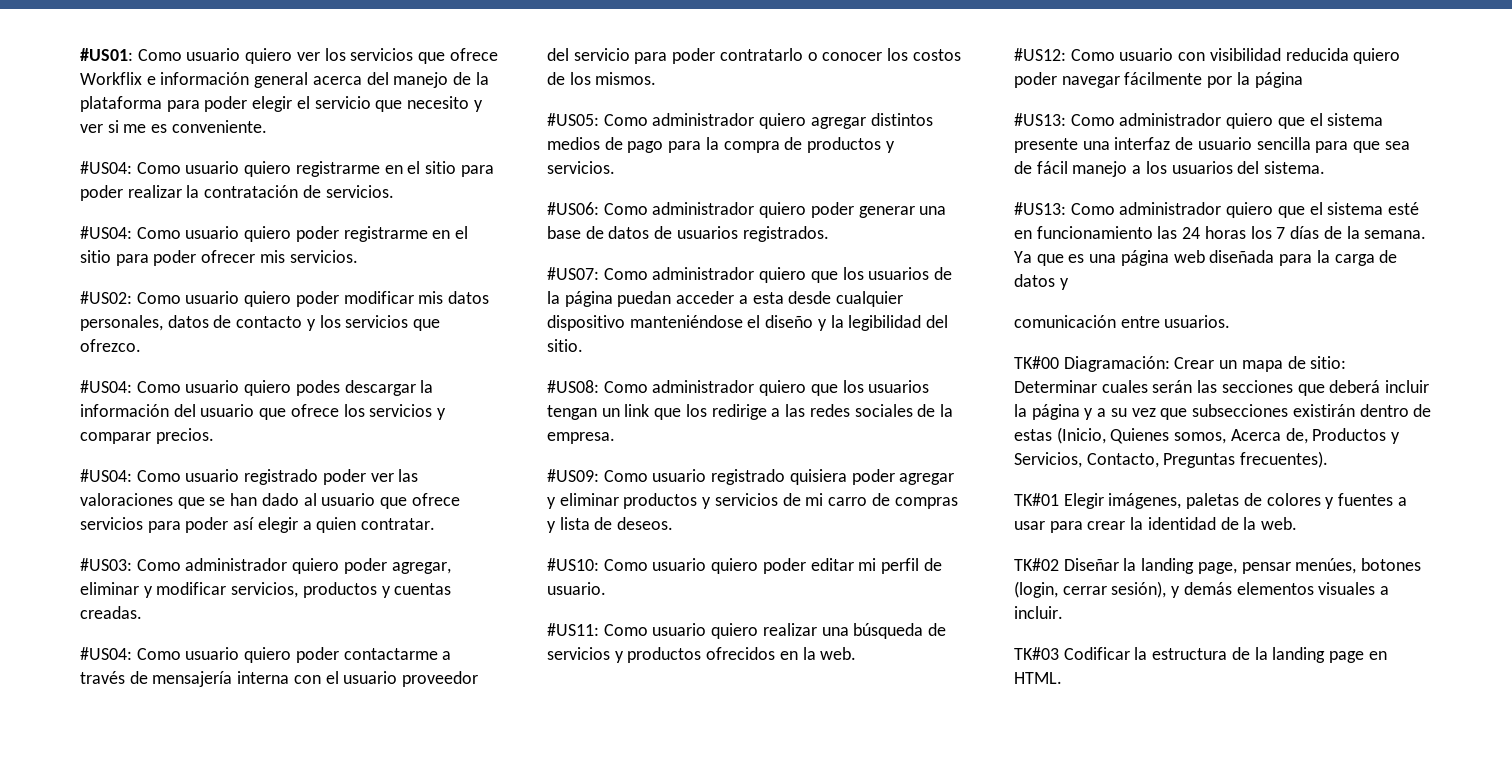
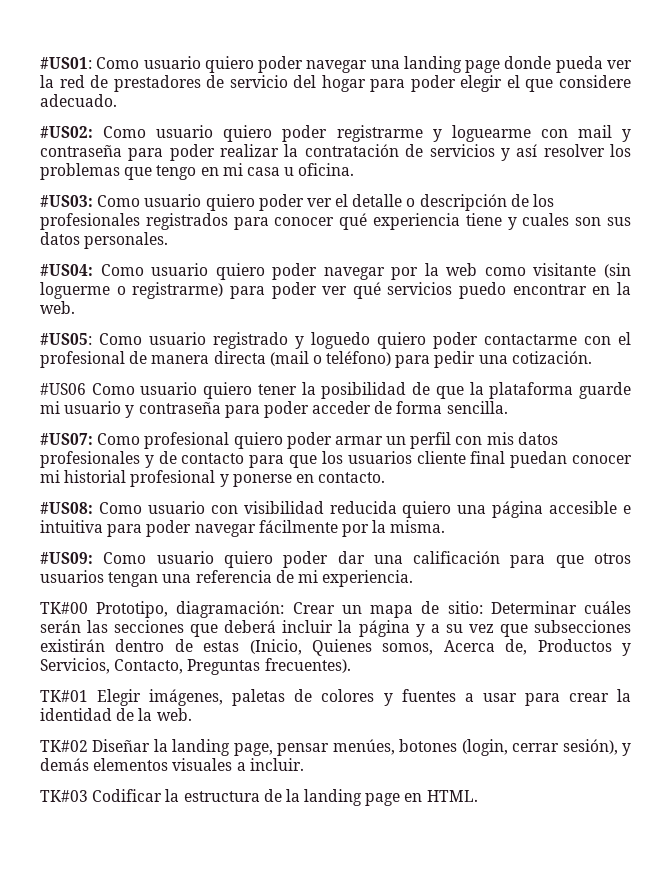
[296,48,498,64] [80,72,489,88] [80,96,483,112] [80,120,267,133] [80,161,457,177] ver los servicios que ofrece Workflix e información general acerca del manejo de la plataforma para poder elegir el servicio que necesito y ver si me es conveniente. // #US04: Como usuario quiero registrarme en el sitio -> [258,56,632,73] [40,75,632,92] [40,94,117,107] [40,125,632,142] [40,145,122,157] poder navegar una landing page donde pueda ver la red de prestadores de servicio del hogar para poder elegir el que considere adecuado. // #US02: Como usuario quiero poder registrarme y loguearme con mail y contraseña
[325,185,394,198] [80,226,469,242] [80,250,358,266] [80,291,490,307] [80,315,441,331] [80,339,141,352] [80,380,434,396] [80,404,447,420] [80,428,214,444] [80,469,419,485] [80,493,460,509] [80,517,436,533] [80,558,451,574] [80,582,452,598] [80,606,142,619] [80,647,452,663] [80,671,479,687] [547,48,961,64] [547,72,657,85] [547,113,933,129] [547,137,895,153] [547,161,615,174] [547,202,947,218] [547,226,829,242] [547,267,953,283] [547,291,904,307] [547,315,949,331] [547,339,583,352] [547,380,930,396] [547,404,953,420] [547,432,615,444] [547,469,955,485] [547,493,958,509] [547,517,674,533] [547,558,942,574] [547,582,606,595] [547,623,947,639] [547,647,857,663] [1014,48,1066,61] servicios. // #US04: Como usuario quiero poder registrarme en el sitio para poder ofrecer mis servicios. // #US02: Como usuario quiero poder modificar mis datos personales, datos de contacto y los servicios que ofrezco. // #US04: Como usuario quiero podes descargar la información del usuario que ofrece los servicios y comparar precios. // #US04: Como usuario registrado poder ver las valoraciones que se han dado al usuario que ofrece servicios para poder así elegir a quien contratar. // #US03: Como administrador quiero poder agregar, eliminar y modificar servicios, productos y cuentas creadas. // #US04: Como usuario quiero poder contactarme a través de mensajería interna con el usuario proveedor del servicio para poder contratarlo o conocer los costos de los mismos. // #US05: Como administrador quiero agregar distintos medios de pago para la compra de productos y servicios. // #US06: Como administrador quiero poder generar una base de datos de usuarios registrados. // #US07: Como administrador quiero que los usuarios de la página puedan acceder a esta desde cualquier dispositivo manteniéndose el diseño y la legibilidad del sitio. // #US08: Como administrador quiero que los usuarios tengan un link que los redirige a las redes sociales de la empresa. // #US09: Como usuario registrado quisiera poder agregar y eliminar productos y servicios de mi carro de compras y lista de deseos. // #US10: Como usuario quiero poder editar mi perfil de usuario. // #US11: Como usuario quiero realizar una búsqueda de servicios y productos ofrecidos en la web. // #US12: -> [429,144,632,161] [40,163,355,180] [40,194,555,211] [40,213,631,230] [40,232,169,249] [40,263,631,280] [40,282,631,299] [40,301,75,314] [40,332,631,349] [40,351,592,368] [40,382,632,399] [40,401,508,418] [40,432,558,449] [40,451,633,468] [40,470,386,487] [40,502,93,514] servicios y así resolver los problemas que tengo en mi casa u oficina. // #US03: Como usuario quiero poder ver el detalle o descripción de los profesionales registrados para conocer qué experiencia tiene y cuales son sus datos personales. // #US04: Como usuario quiero poder navegar por la web como visitante (sin loguerme o registrarme) para poder ver qué servicios puedo encontrar en la web. // #US05: Como usuario registrado y loguedo quiero poder contactarme con el profesional de manera directa (mail o teléfono) para pedir una cotización. // #US06 Como usuario quiero tener la posibilidad de que la plataforma guarde mi usuario y contraseña para poder acceder de forma sencilla. // #US07: Como profesional quiero poder armar un perfil con mis datos profesionales y de contacto para que los usuarios cliente final puedan conocer mi historial profesional y ponerse en contacto. // #US08:
(1401, 56) none -> [457,501,631,518] [40,520,143,537] una página accesible e intuitiva para
[1254,72,1303,88] [1014,113,1384,129] [1014,137,1410,153] [1014,161,1326,177] [1014,202,1420,218] [1014,226,1427,239] [1014,250,1398,266] [1014,274,1069,290] [1014,315,1231,328] página // #US13: Como administrador quiero que el sistema presente una interfaz de usuario sencilla para que sea de fácil manejo a los usuarios del sistema. // #US13: Como administrador quiero que el sistema esté en funcionamiento las 24 horas los 7 días de la semana. Ya que es una página web diseñada para la carga de datos y // comunicación entre usuarios. -> [390,520,446,533] [40,551,631,568] [40,570,414,587] misma. // #US09: Como usuario quiero poder dar una calificación para que otros usuarios tengan una referencia de mi experiencia.
[1063,356,1170,372] Diagramación: -> [96,601,285,618] Prototipo, diagramación:
[1101,380,1148,393] cuales -> [584,601,631,614] cuáles

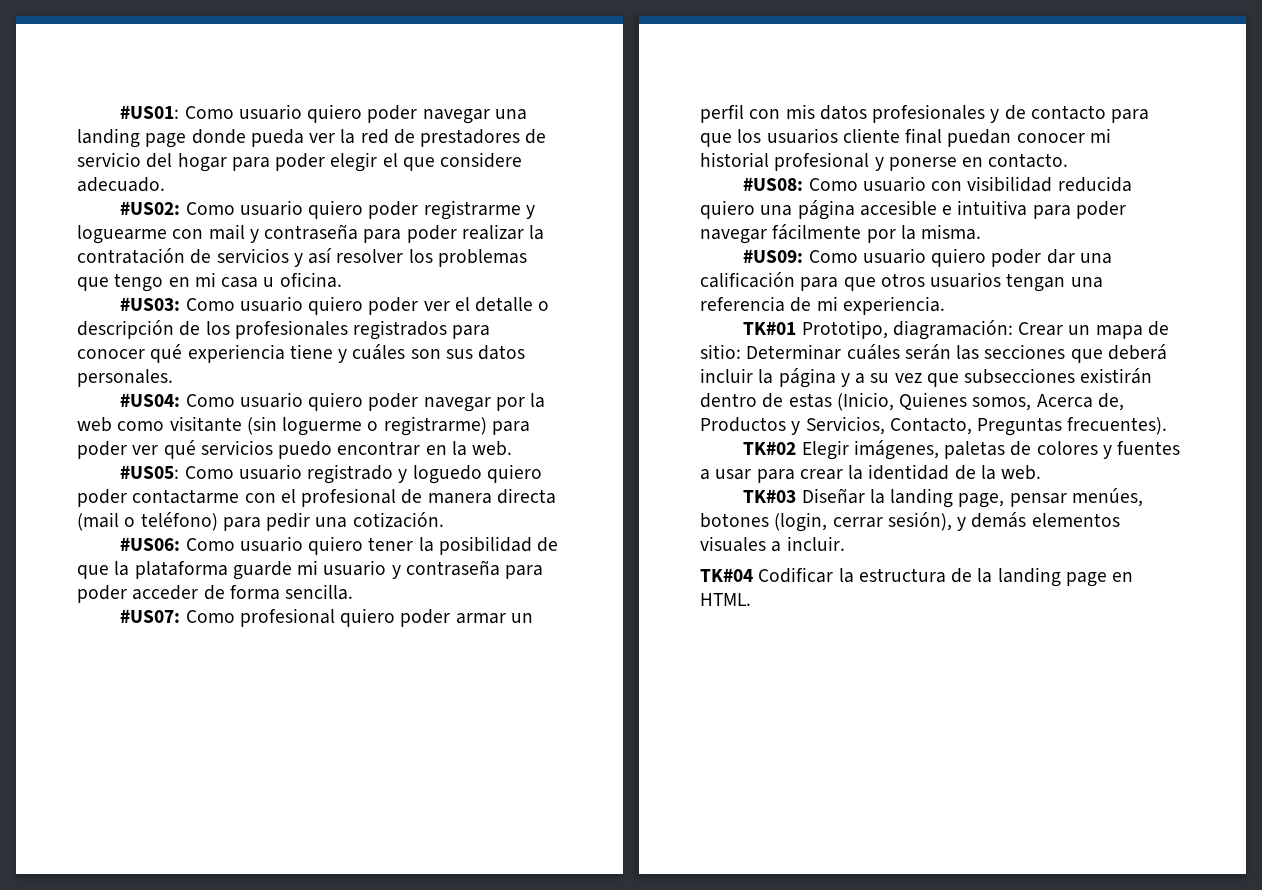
[522,213,570,226] cuales -> [352,344,406,360] cuáles
[40,383,86,395] #US06 -> [120,537,181,551] #US06:
[40,602,88,614] TK#00 -> [743,321,797,335] TK#01
[40,690,88,702] TK#01 -> [743,441,797,455] TK#02
[40,740,88,752] TK#02 -> [743,489,797,503] TK#03
[40,790,88,802] TK#03 -> [700,568,753,582] TK#04

